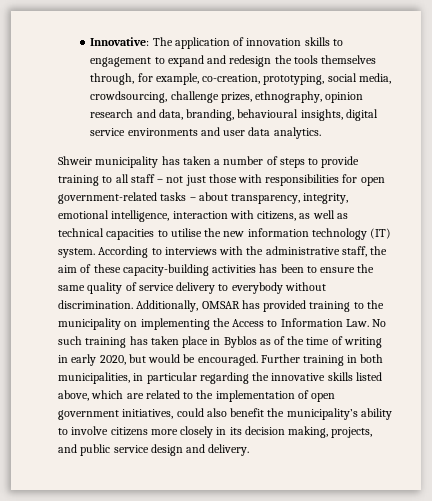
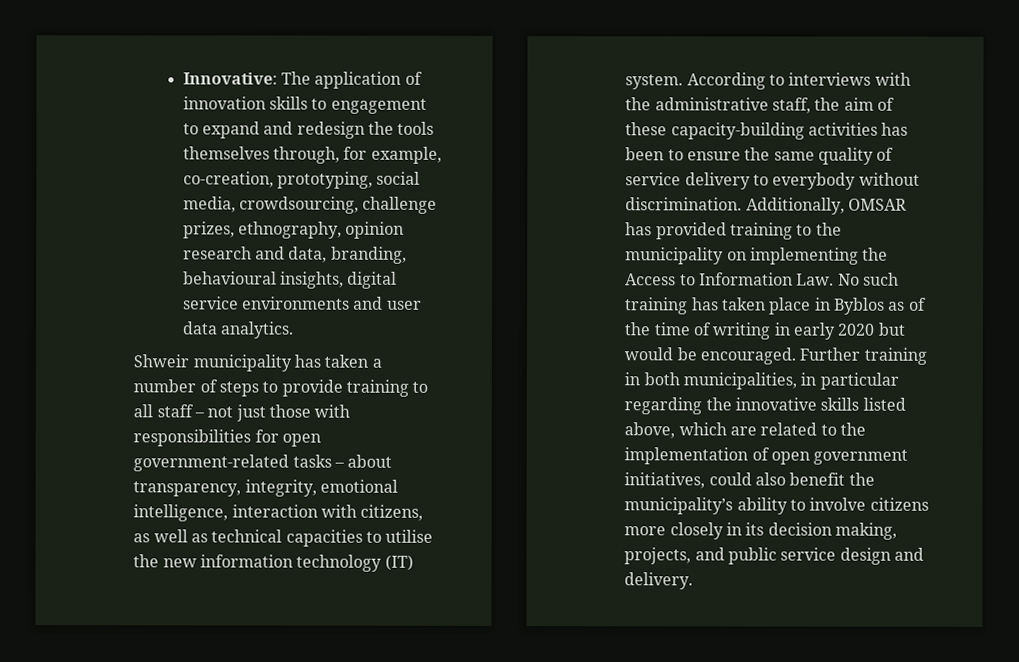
[99,355,126,365] 2020, -> [837,323,876,336] 2020

